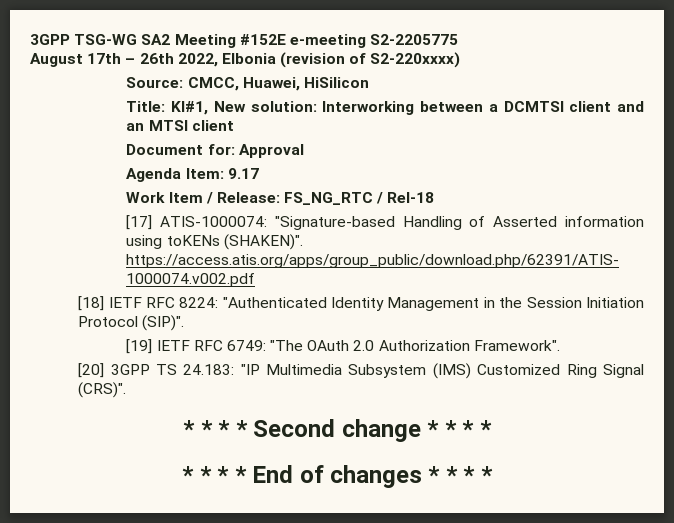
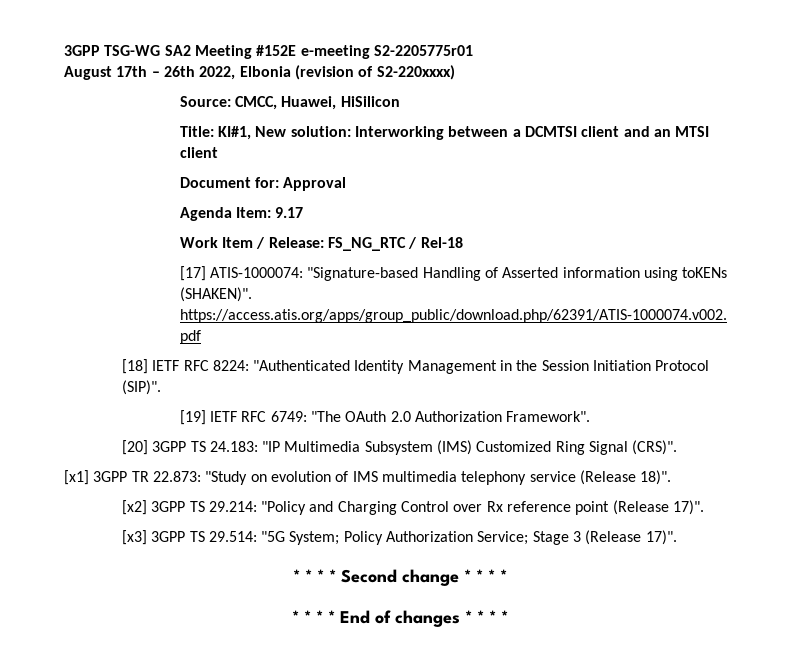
[370,34,459,45] S2-2205775 -> [373,45,473,56] S2-2205775r01
(127, 390) none -> [64,470,672,485] [121,500,705,515] [121,530,677,545] // [x1] 3GPP TR 22.873: "Study on evolution of IMS multimedia telephony service (Release 18)". // [x2] 3GPP TS 29.214: "Policy and Charging Control over Rx reference point (Release 17)". // [x3] 3GPP TS 29.514: "5G System; Policy Authorization Service; Stage 3 (Release 17)".

